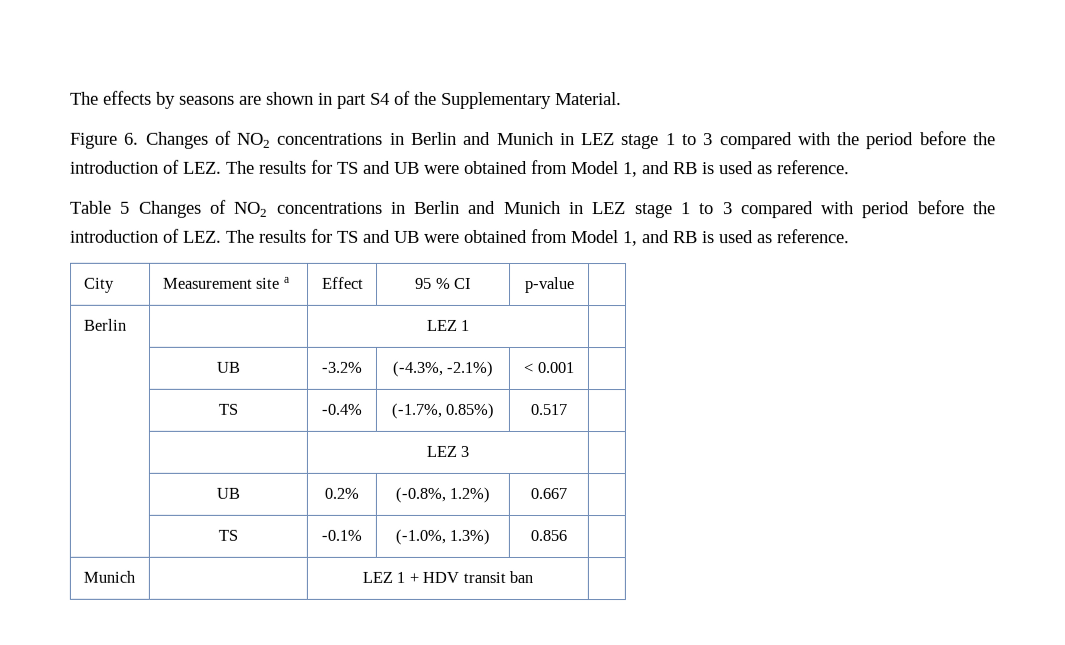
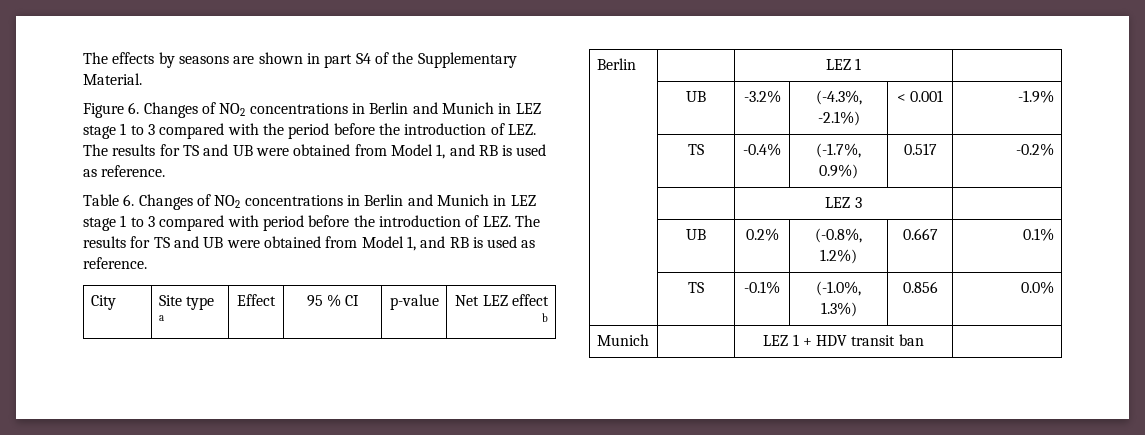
[120,201,131,214] 5 -> [123,194,135,206] 6.
[162,277,281,289] Measurement site -> [158,295,215,310] Site type
(575, 285) none -> [455,294,550,306] [542,313,549,322] Net LEZ effect b
(574, 368) none -> [1018,90,1055,103] -1.9%
[445,402,495,419] 0.85%) -> [819,164,858,179] 0.9%)
(567, 409) none -> [1016,143,1055,156] -0.2%
(567, 493) none -> [1023,228,1055,241] 0.1%
(567, 535) none -> [1021,281,1055,294] 0.0%

